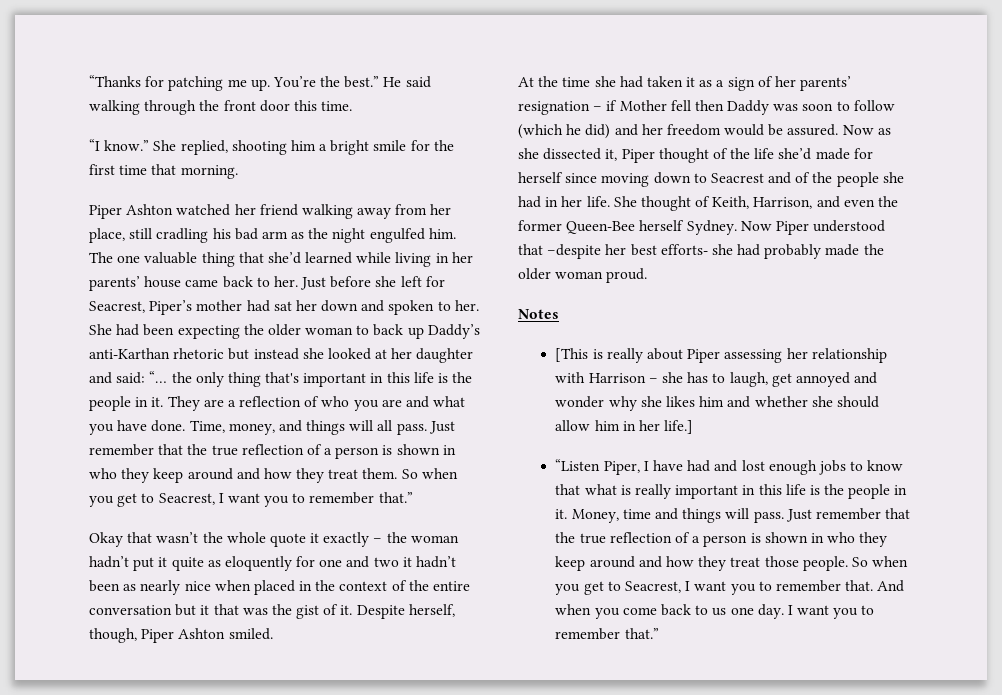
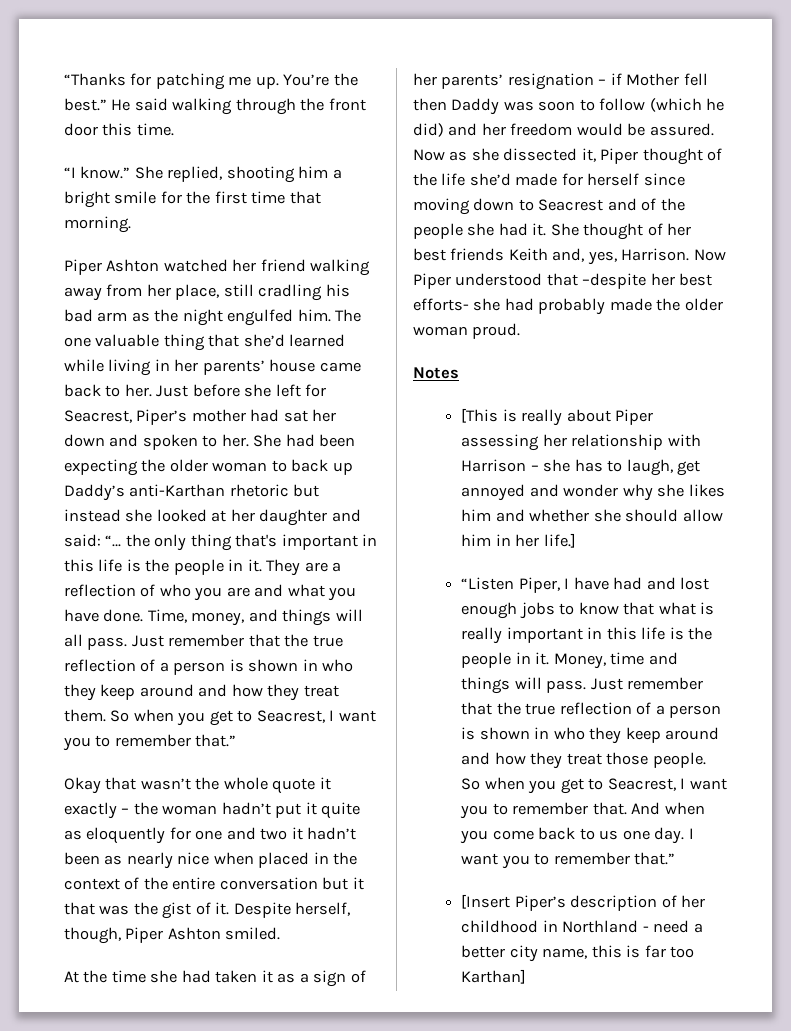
[545,196,899,211] [518,220,737,235] in her life. She thought of Keith, Harrison, and even the former Queen-Bee herself Sydney. -> [532,223,692,240] [413,248,690,265] it. She thought of her best friends Keith and, yes, Harrison.
(659, 633) none -> [461,894,706,911] [461,920,703,933] [461,945,695,962] [461,969,527,984] // [Insert Piper’s description of her childhood in Northland - need a better city name, this is far too Karthan]

